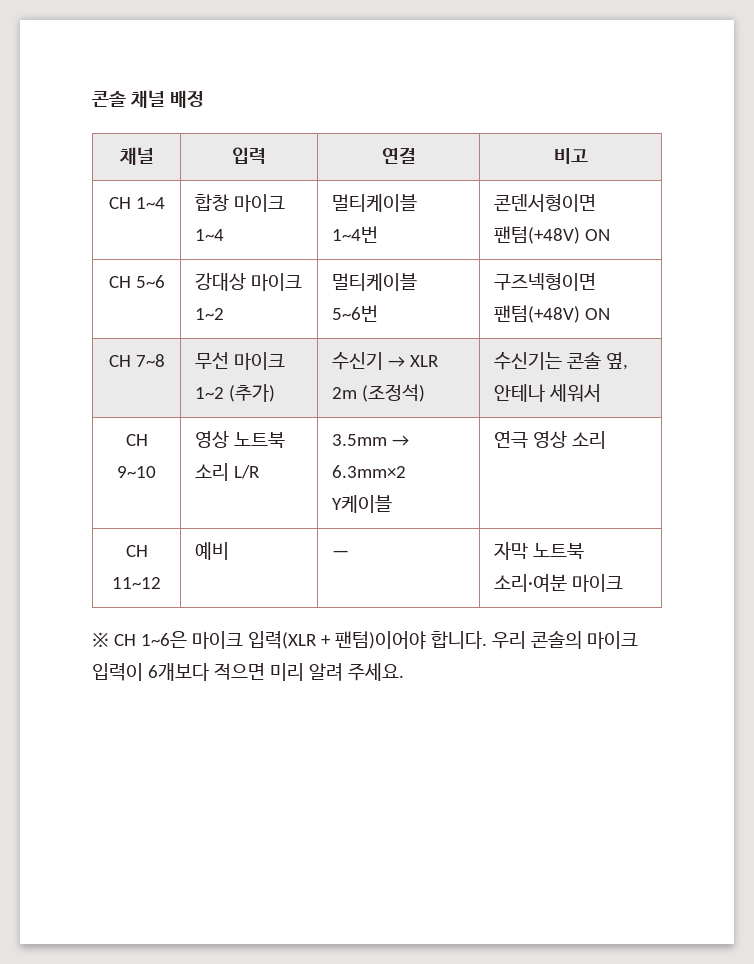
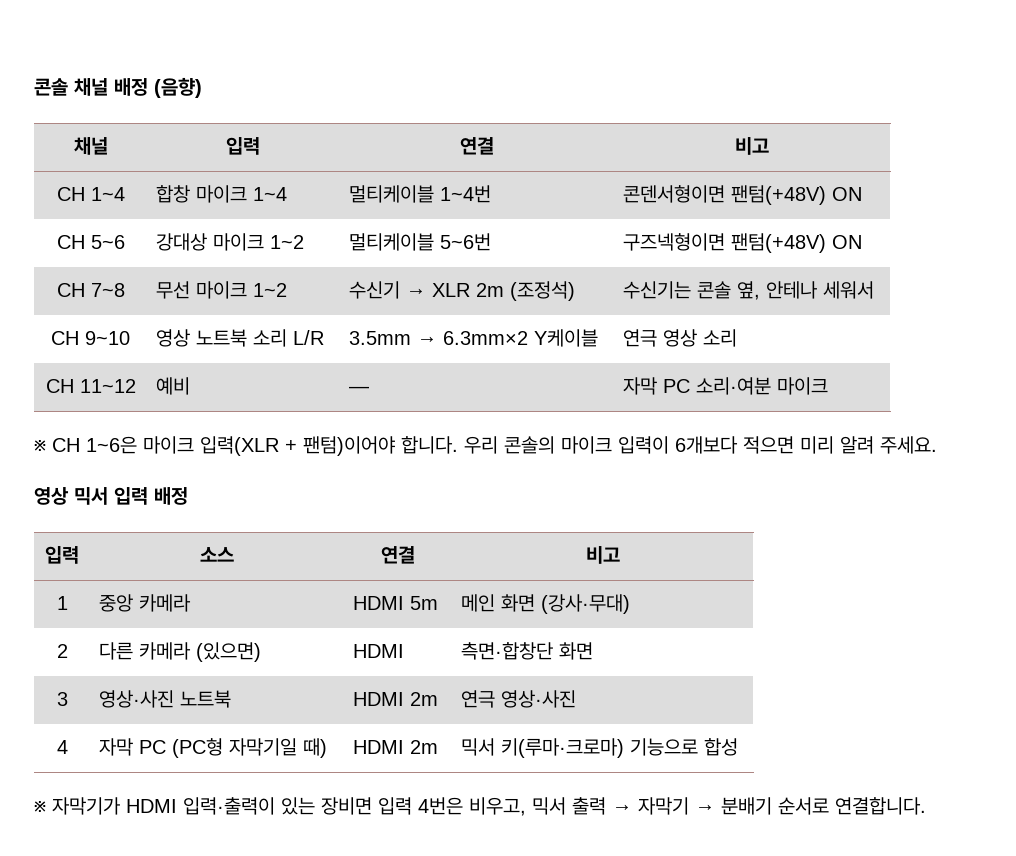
(204, 99) none -> [154,77,202,98] (음향)
[228,384,275,402] (추가) -> (288, 290) none
[532,543,584,560] 노트북 -> [663,379,691,393] PC
(404, 672) none -> [34,487,188,505] [45,546,79,564] [199,547,234,562] [380,546,415,564] [585,546,620,564] [56,596,68,610] [99,594,192,612] [353,596,439,610] [461,594,631,614] [56,644,68,658] [99,642,262,662] [353,644,405,658] [461,642,594,660] [56,692,68,706] [99,690,232,708] [353,692,439,706] [461,690,577,708] [56,740,68,754] [99,738,328,758] [353,740,439,754] [461,738,739,758] [34,797,926,816] // 영상 믹서 입력 배정 // 입력 | 소스 | 연결 | 비고 // 1 | 중앙 카메라 | HDMI 5m | 메인 화면 (강사·무대) // 2 | 다른 카메라 (있으면) | HDMI | 측면·합창단 화면 // 3 | 영상·사진 노트북 | HDMI 2m | 연극 영상·사진 // 4 | 자막 PC (PC형 자막기일 때) | HDMI 2m | 믹서 키(루마·크로마) 기능으로 합성 // ※ 자막기가 HDMI 입력·출력이 있는 장비면 입력 4번은 비우고, 믹서 출력 → 자막기 → 분배기 순서로 연결합니다.

